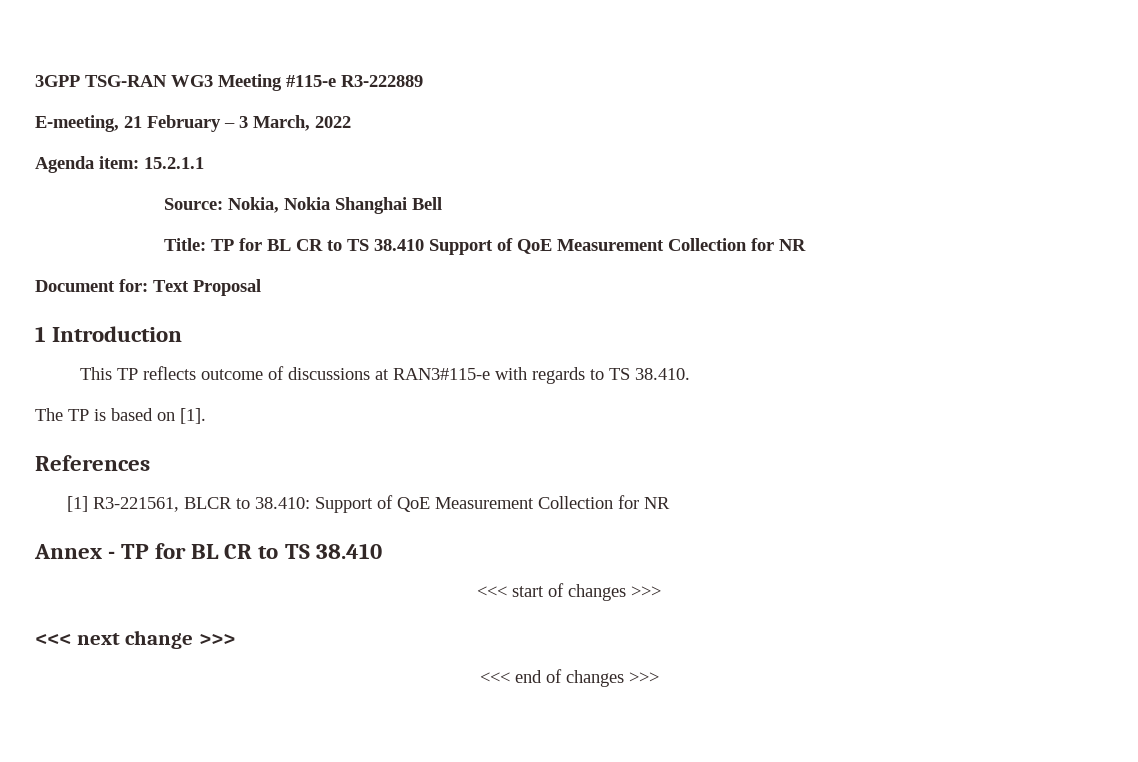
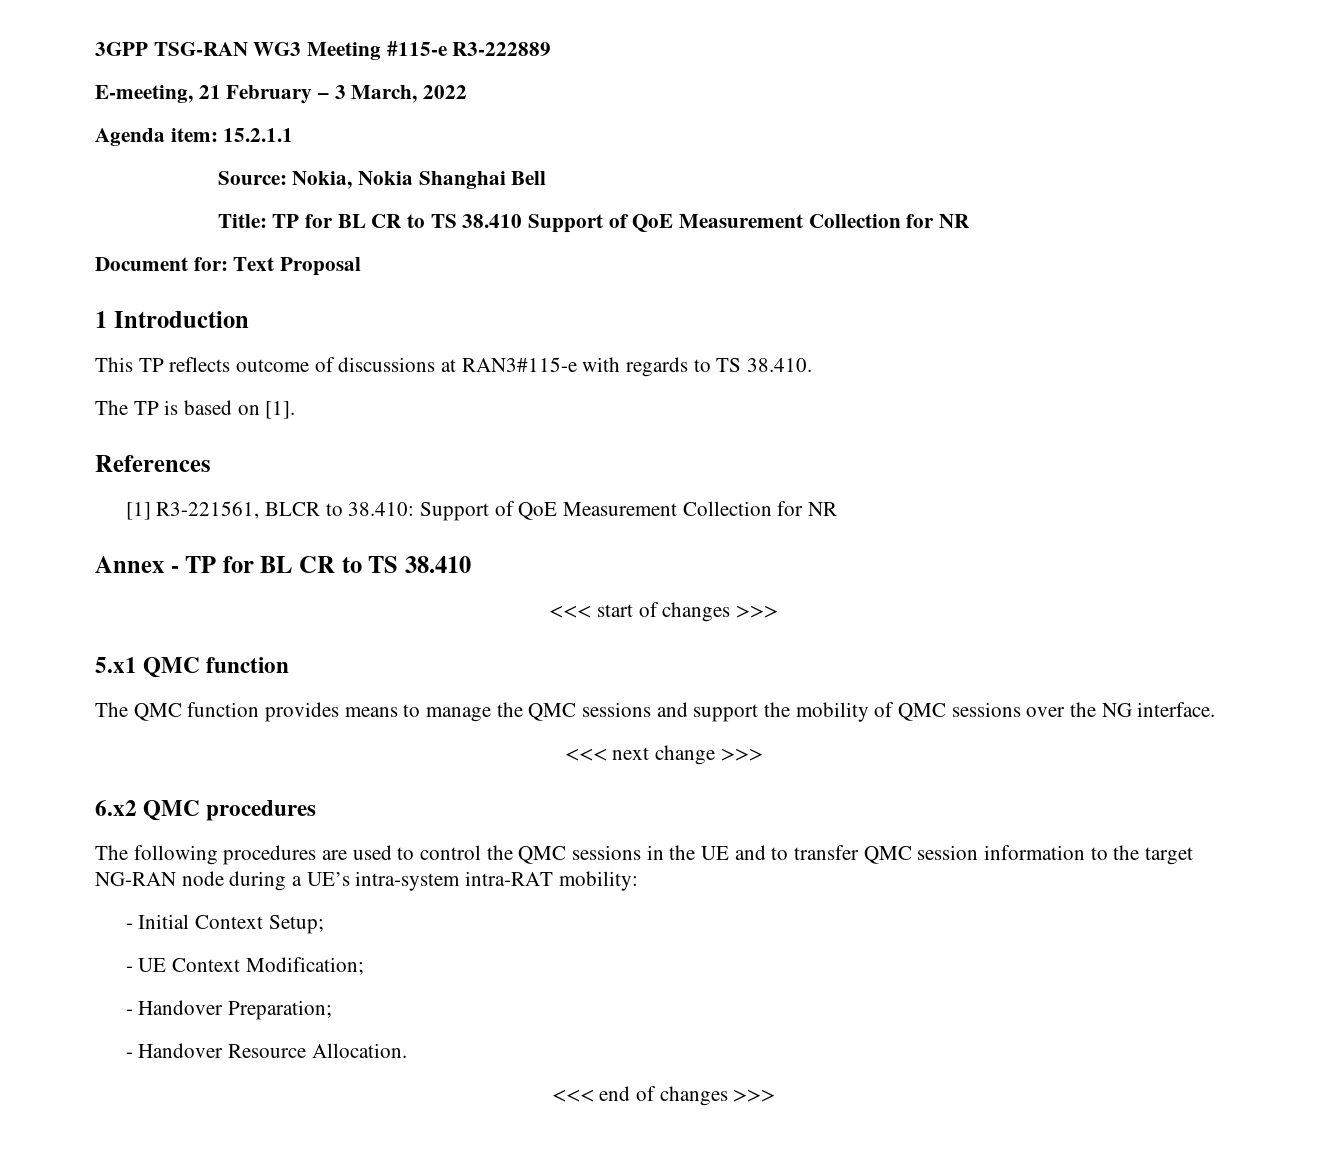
[35,630,235,649] <<< next change >>> -> [95,657,290,678] [95,702,1216,722] [564,745,763,765] [95,800,317,821] [95,845,1194,865] [95,871,638,891] [125,914,324,934] [125,957,364,975] [125,1000,332,1020] [125,1043,407,1058] 5.x1 QMC function // The QMC function provides means to manage the QMC sessions and support the mobility of QMC sessions over the NG interface. // <<< next change >>> // 6.x2 QMC procedures // The following procedures are used to control the QMC sessions in the UE and to transfer QMC session information to the target NG-RAN node during a UE’s intra-system intra-RAT mobility: // - Initial Context Setup; // - UE Context Modification; // - Handover Preparation; // - Handover Resource Allocation.

